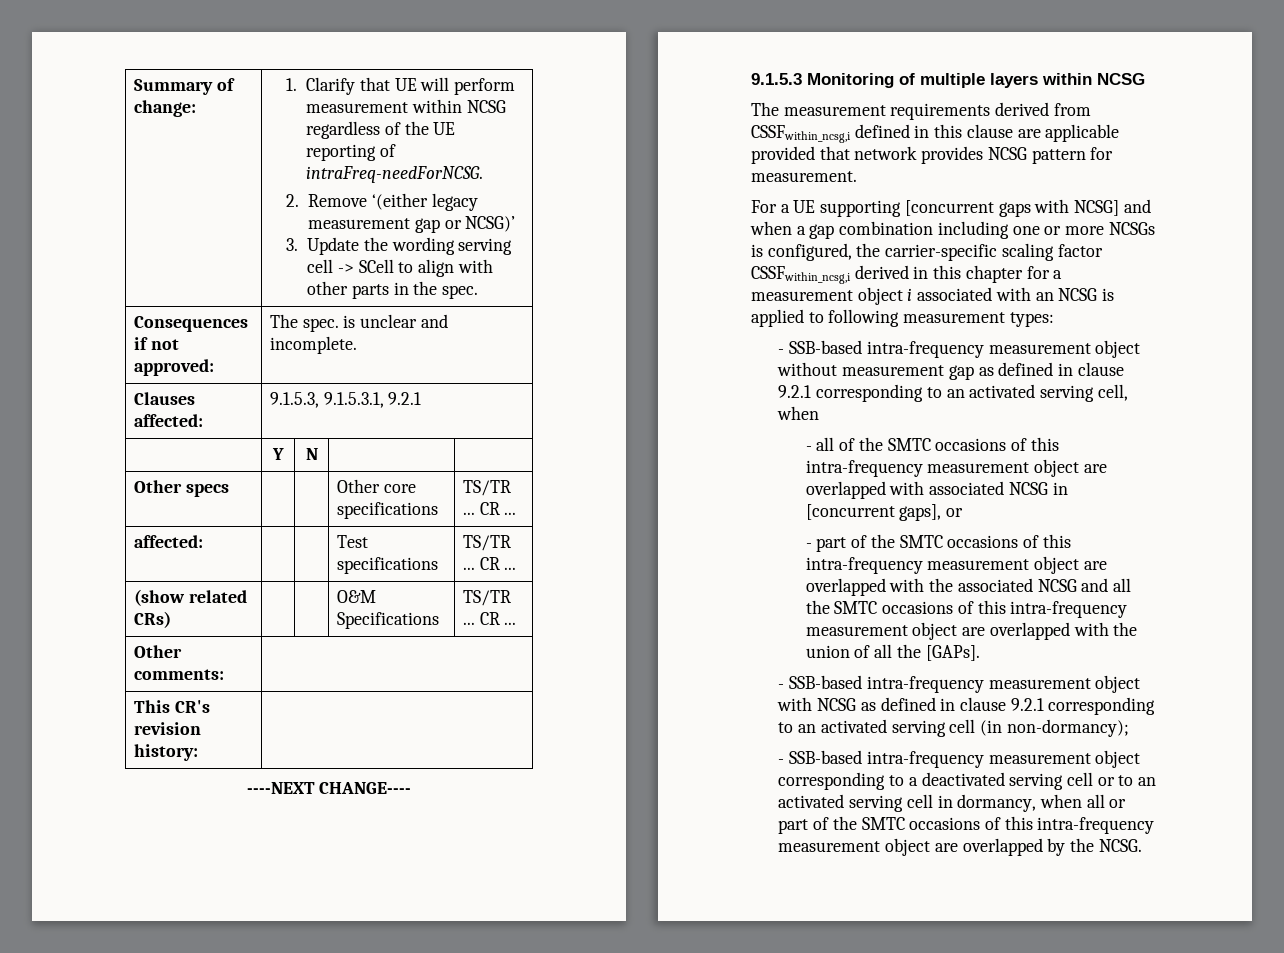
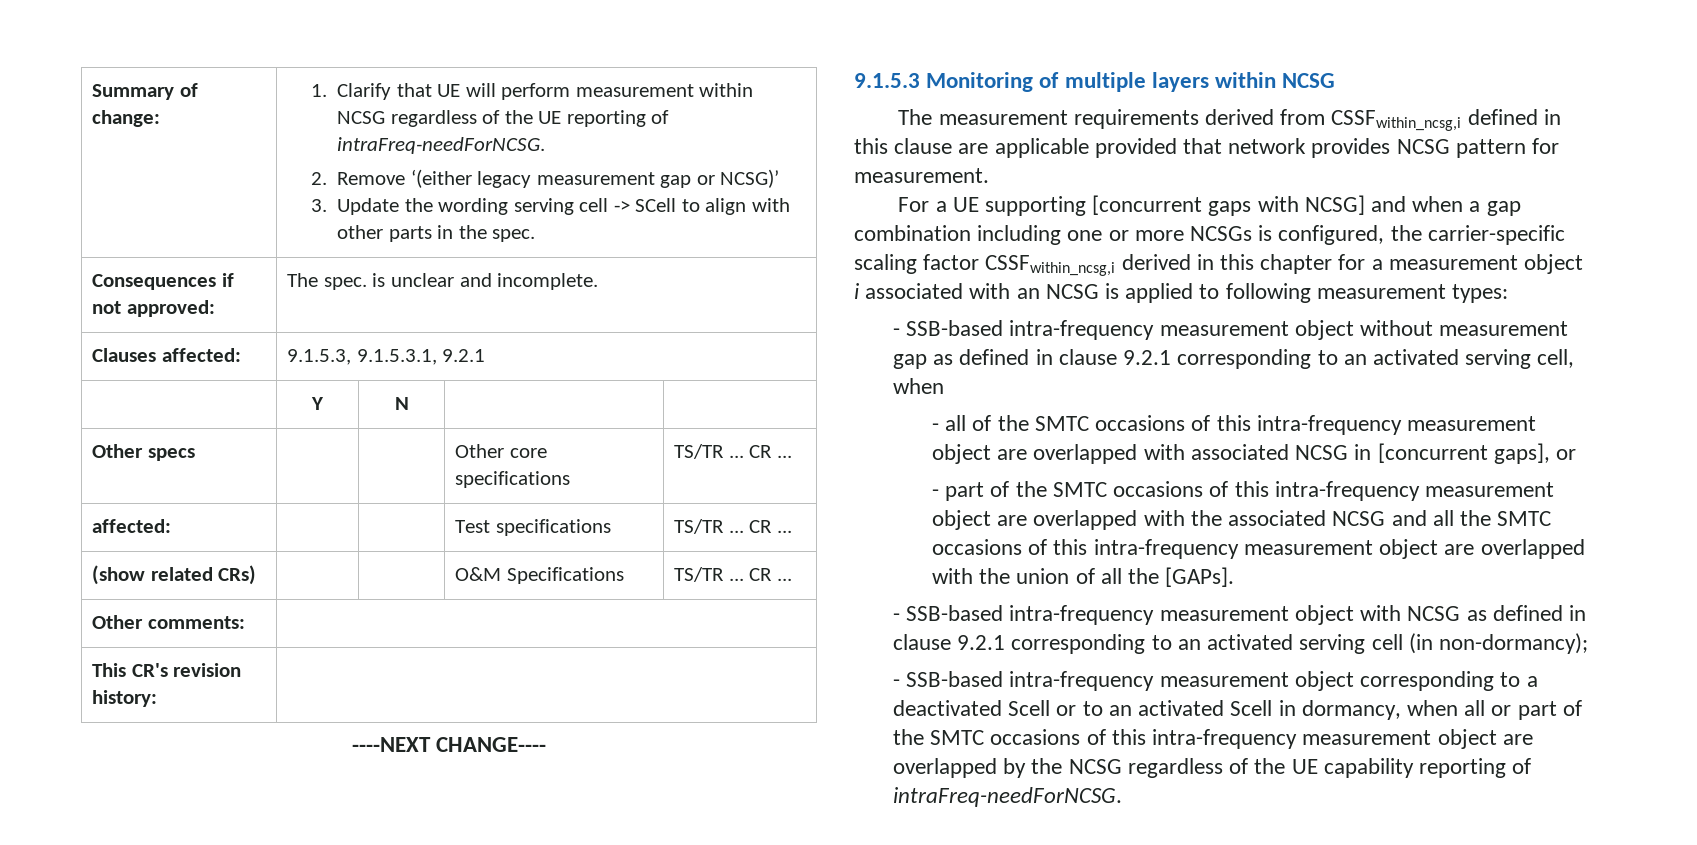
[1009,772,1093,790] serving cell -> [1008,700,1051,716] Scell
[849,794,933,812] serving cell -> [1230,700,1273,716] Scell
[1098,839,1142,852] NCSG. -> [1068,758,1532,778] [893,787,1123,807] NCSG regardless of the UE capability reporting of intraFreq-needForNCSG.

